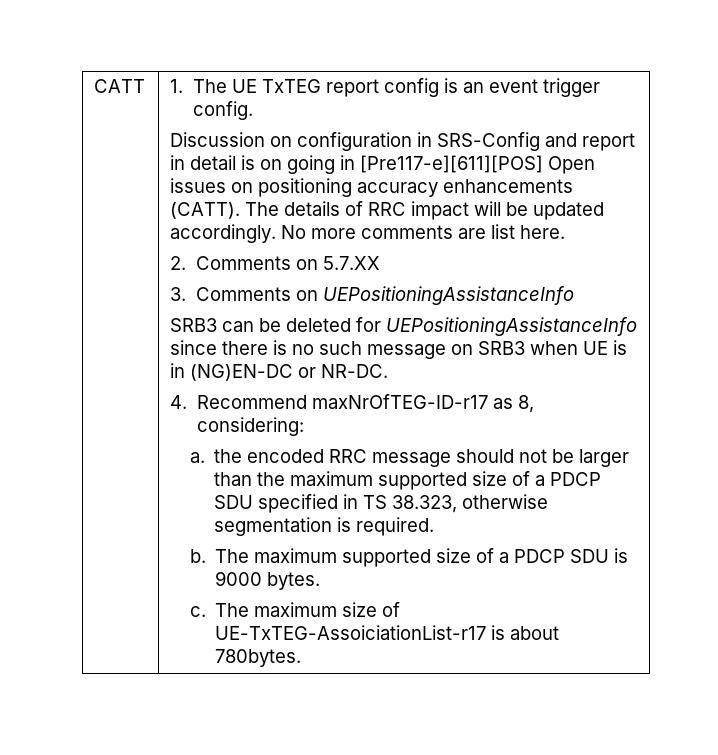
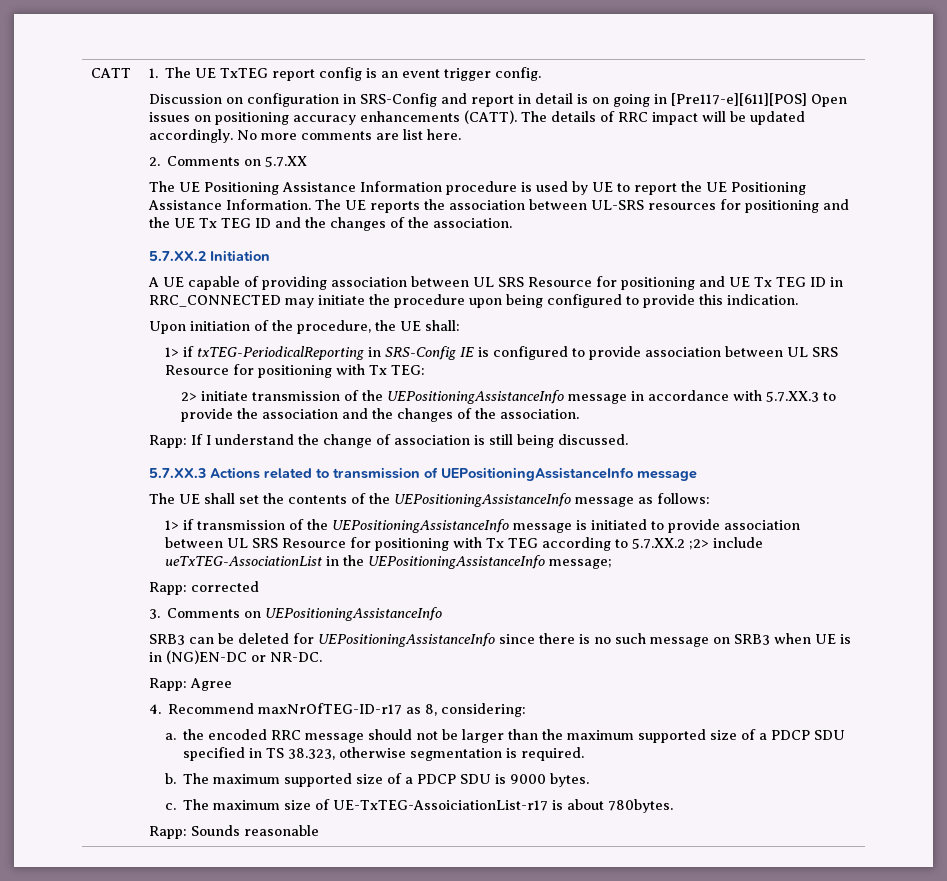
(380, 263) none -> [148,181,806,195] [147,199,849,213] [148,217,512,231] [148,250,270,261] [147,276,843,290] [148,294,798,308] [148,320,460,334] [164,346,838,360] [164,364,425,378] [180,390,836,404] [180,408,579,422] [148,434,628,448] [148,467,697,481] [148,493,710,507] [164,519,800,533] [164,537,763,551] [164,555,612,569] [148,581,259,595] // The UE Positioning Assistance Information procedure is used by UE to report the UE Positioning Assistance Information. The UE reports the association between UL-SRS resources for positioning and the UE Tx TEG ID and the changes of the association. // 5.7.XX.2 Initiation // A UE capable of providing association between UL SRS Resource for positioning and UE Tx TEG ID in RRC_CONNECTED may initiate the procedure upon being configured to provide this indication. // Upon initiation of the procedure, the UE shall: // 1> if txTEG-PeriodicalReporting in SRS-Config IE is configured to provide association between UL SRS Resource for positioning with Tx TEG: // 2> initiate transmission of the UEPositioningAssistanceInfo message in accordance with 5.7.XX.3 to provide the association and the changes of the association. // Rapp: If I understand the change of association is still being discussed. // 5.7.XX.3 Actions related to transmission of UEPositioningAssistanceInfo message // The UE shall set the contents of the UEPositioningAssistanceInfo message as follows: // 1> if transmission of the UEPositioningAssistanceInfo message is initiated to provide association between UL SRS Resource for positioning with Tx TEG according to 5.7.XX.2 ;2> include ueTxTEG-AssociationList in the UEPositioningAssistanceInfo message; // Rapp: corrected
(389, 371) none -> [148,678,232,691] // Rapp: Agree
(302, 658) none -> [148,825,319,839] // Rapp: Sounds reasonable

